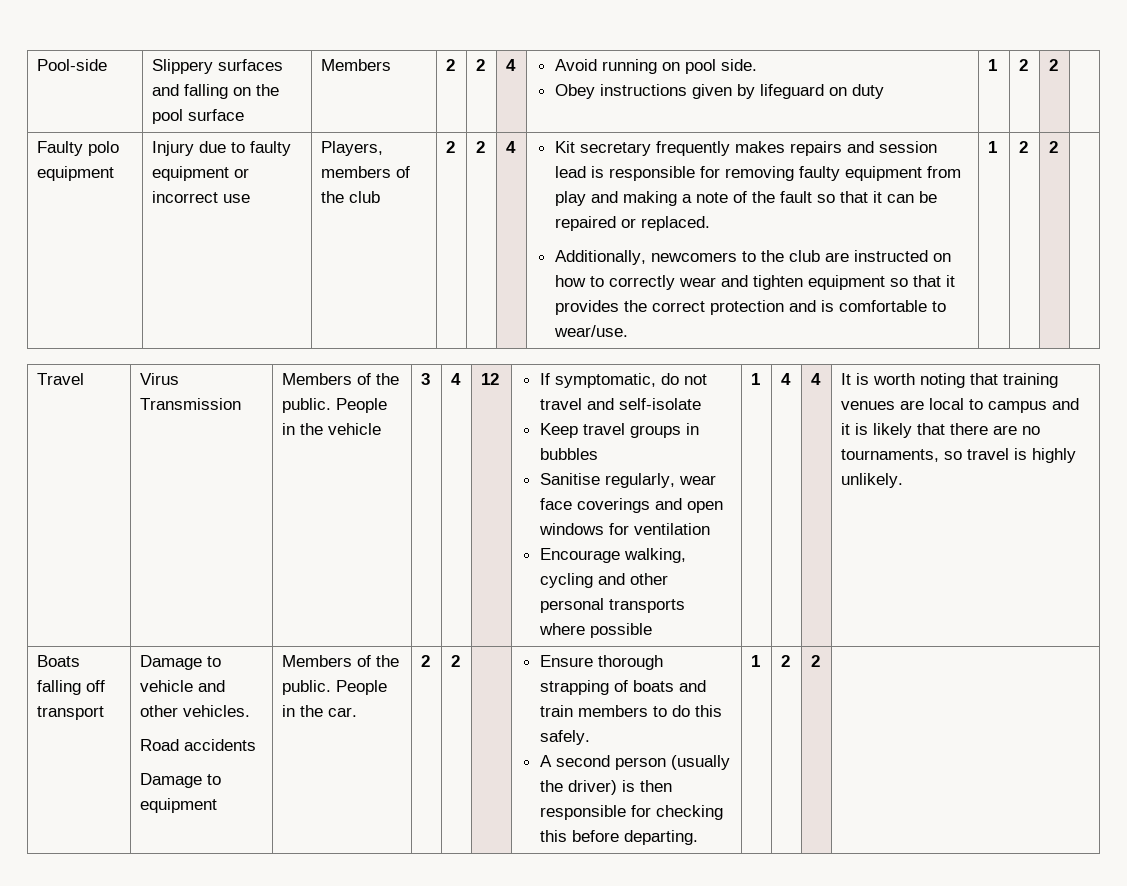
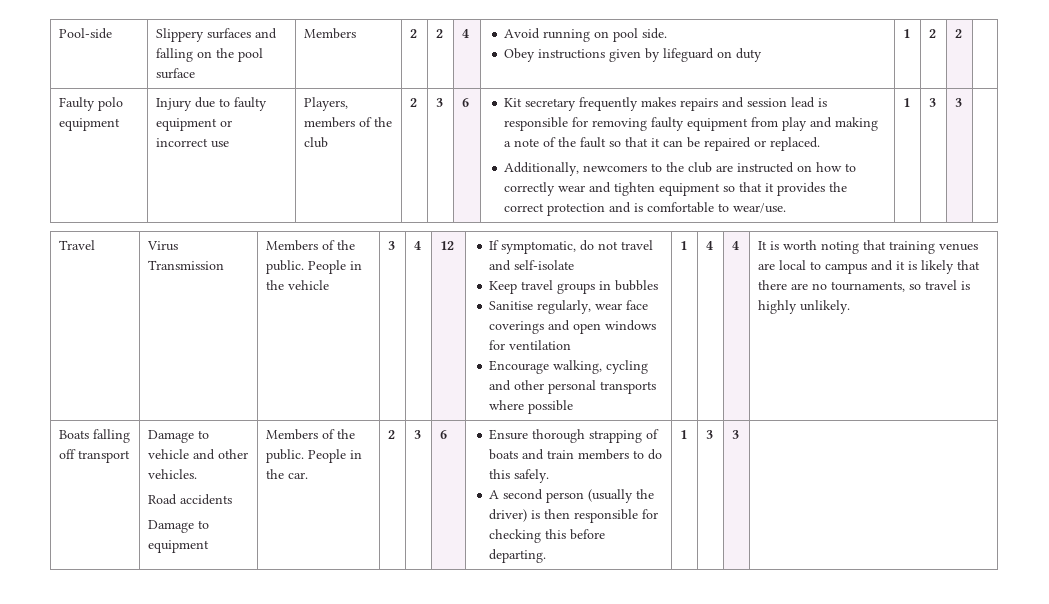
[476,141,486,153] [506,141,517,153] 2 | 4 -> [436,98,444,107] [462,98,470,107] 3 | 6
[1019,141,1029,153] [1049,141,1059,153] 2 | 2 -> [929,98,937,107] [955,98,963,107] 3 | 3
[451,655,461,667] 2 | -> [414,430,422,439] [440,430,448,439] 3 | 6
[781,655,791,667] [811,655,821,667] 2 | 2 -> [706,430,714,439] [732,430,740,439] 3 | 3

